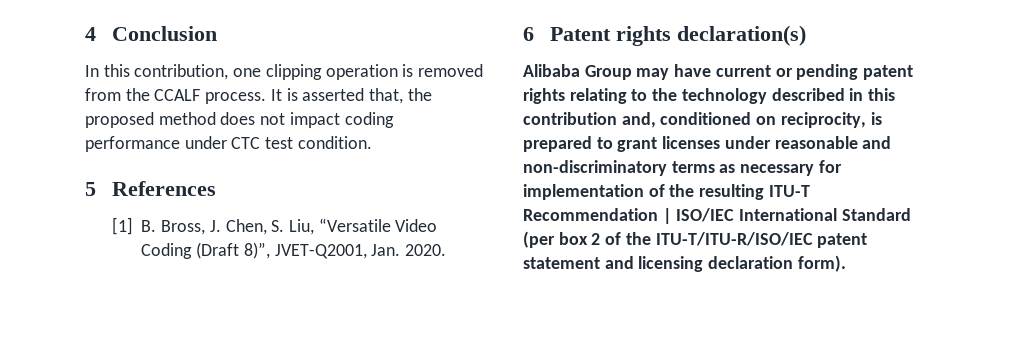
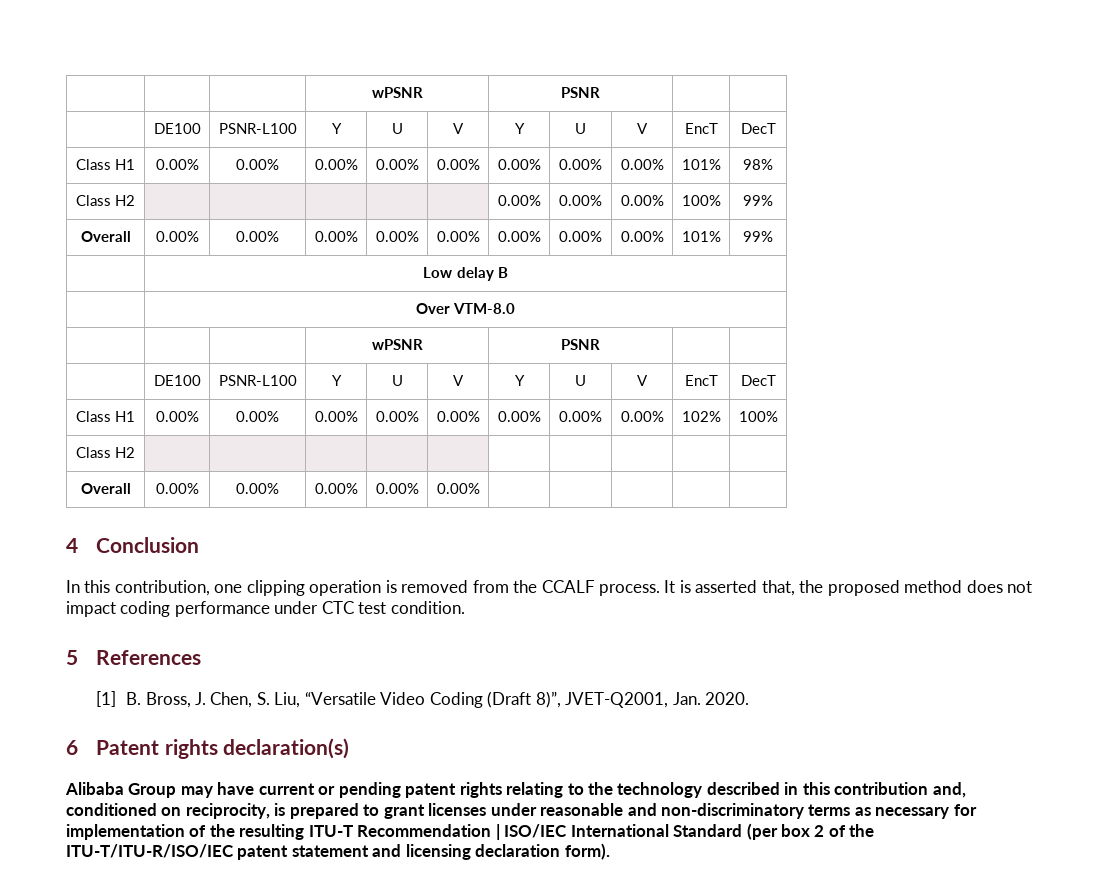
(85, 34) none -> [371,87,423,98] [561,87,600,98] [153,123,201,134] [218,123,297,134] [331,123,342,134] [391,123,403,134] [453,123,464,134] [514,123,525,134] [575,123,586,134] [637,123,648,134] [684,123,718,134] [740,123,776,134] [75,159,136,170] [155,159,199,170] [236,159,279,170] [314,159,358,170] [375,159,419,170] [436,159,480,170] [497,159,541,170] [559,159,602,170] [620,159,664,170] [681,159,721,170] [743,159,773,170] [75,195,136,206] [497,195,541,206] [559,195,602,206] [620,195,664,206] [681,195,721,206] [743,195,773,206] [80,231,131,242] [155,231,199,242] [236,231,279,242] [314,231,358,242] [375,231,419,242] [436,231,480,242] [497,231,541,242] [559,231,602,242] [620,231,664,242] [681,231,721,242] [743,231,773,242] [423,267,508,281] [415,303,516,314] [371,339,423,350] [561,339,600,350] [153,375,201,386] [218,375,297,386] [331,375,342,386] [391,375,403,386] [453,375,464,386] [514,375,525,386] [575,375,586,386] [637,375,648,386] [684,375,718,386] [740,375,776,386] [75,411,136,422] [155,411,199,422] [236,411,279,422] [314,411,358,422] [375,411,419,422] [436,411,480,422] [497,411,541,422] [559,411,602,422] [620,411,664,422] [681,411,721,422] [738,411,778,422] [75,447,136,458] [80,483,131,494] [155,483,199,494] [236,483,279,494] [314,483,358,494] [375,483,419,494] [436,483,480,494] | | | wPSNR | PSNR | | // | DE100 | PSNR-L100 | Y | U | V | Y | U | V | EncT | DecT // Class H1 | 0.00% | 0.00% | 0.00% | 0.00% | 0.00% | 0.00% | 0.00% | 0.00% | 101% | 98% // Class H2 | | | | | | 0.00% | 0.00% | 0.00% | 100% | 99% // Overall | 0.00% | 0.00% | 0.00% | 0.00% | 0.00% | 0.00% | 0.00% | 0.00% | 101% | 99% // | Low delay B // | Over VTM-8.0 // | | | wPSNR | PSNR | | // | DE100 | PSNR-L100 | Y | U | V | Y | U | V | EncT | DecT // Class H1 | 0.00% | 0.00% | 0.00% | 0.00% | 0.00% | 0.00% | 0.00% | 0.00% | 102% | 100% // Class H2 | | | | | | | | | | // Overall | 0.00% | 0.00% | 0.00% | 0.00% | 0.00% | | | | | //

